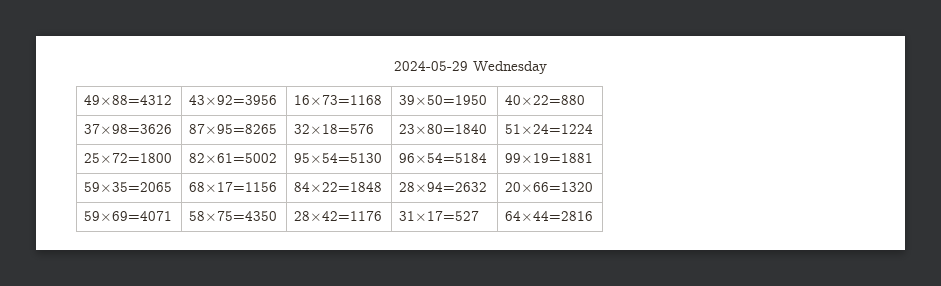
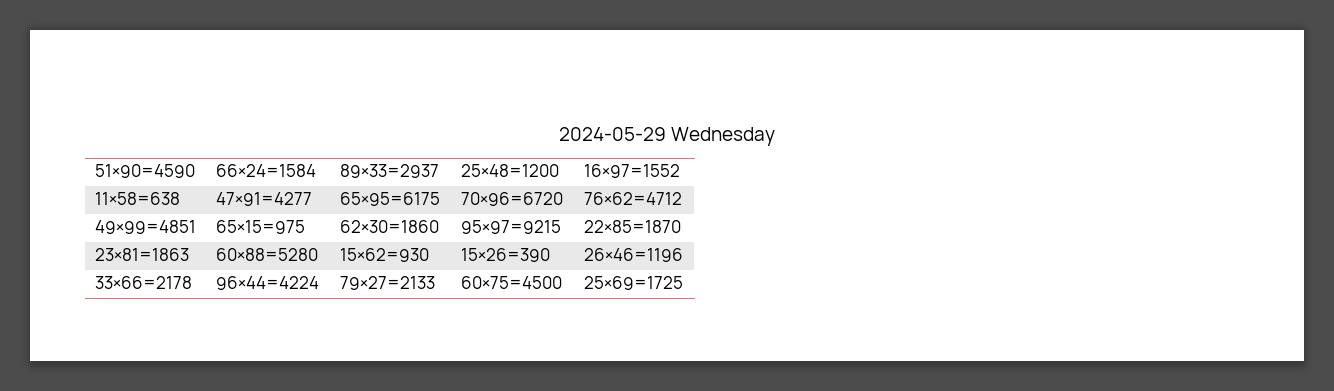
[84,95,173,105] [189,95,278,105] [294,95,383,105] [399,95,488,105] [505,95,586,105] [84,124,173,134] [189,124,278,134] [294,124,375,134] [399,124,488,134] [505,124,594,134] [84,153,173,163] [189,153,278,163] [294,153,383,163] [399,153,488,163] [505,153,594,163] [84,182,173,192] [189,182,278,192] [294,182,383,192] [399,182,488,192] [505,182,594,192] [84,211,173,221] [189,211,278,221] [294,211,383,221] [399,211,480,221] [505,211,594,221] 49×88=4312 | 43×92=3956 | 16×73=1168 | 39×50=1950 | 40×22=880 // 37×98=3626 | 87×95=8265 | 32×18=576 | 23×80=1840 | 51×24=1224 // 25×72=1800 | 82×61=5002 | 95×54=5130 | 96×54=5184 | 99×19=1881 // 59×35=2065 | 68×17=1156 | 84×22=1848 | 28×94=2632 | 20×66=1320 // 59×69=4071 | 58×75=4350 | 28×42=1176 | 31×17=527 | 64×44=2816 -> [94,164,195,178] [215,164,316,177] [339,164,439,178] [460,164,559,177] [583,164,680,178] [94,192,180,205] [215,192,312,206] [339,192,440,206] [460,192,563,206] [583,192,682,205] [94,220,196,234] [215,220,305,234] [339,220,439,233] [460,220,561,234] [583,220,681,233] [94,248,189,261] [215,248,318,261] [339,248,429,262] [460,248,550,262] [583,248,683,262] [94,276,192,289] [215,276,319,290] [339,276,435,290] [460,276,562,289] [583,276,683,290] 51×90=4590 | 66×24=1584 | 89×33=2937 | 25×48=1200 | 16×97=1552 // 11×58=638 | 47×91=4277 | 65×95=6175 | 70×96=6720 | 76×62=4712 // 49×99=4851 | 65×15=975 | 62×30=1860 | 95×97=9215 | 22×85=1870 // 23×81=1863 | 60×88=5280 | 15×62=930 | 15×26=390 | 26×46=1196 // 33×66=2178 | 96×44=4224 | 79×27=2133 | 60×75=4500 | 25×69=1725

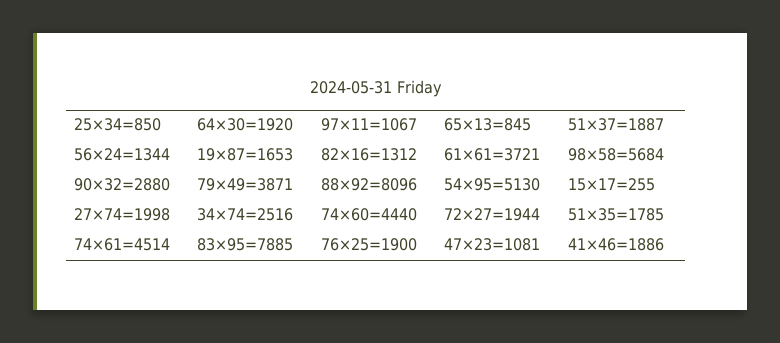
[558,127,776,146] [94,164,195,178] [215,164,316,177] [339,164,439,178] [460,164,559,177] [583,164,680,178] [94,192,180,205] [215,192,312,206] [339,192,440,206] [460,192,563,206] [583,192,682,205] [94,220,196,234] [215,220,305,234] [339,220,439,233] [460,220,561,234] [583,220,681,233] [94,248,189,261] [215,248,318,261] [339,248,429,262] [460,248,550,262] [583,248,683,262] [94,276,192,289] [215,276,319,290] [339,276,435,290] [460,276,562,289] [583,276,683,290] 2024-05-29 Wednesday // 51×90=4590 | 66×24=1584 | 89×33=2937 | 25×48=1200 | 16×97=1552 // 11×58=638 | 47×91=4277 | 65×95=6175 | 70×96=6720 | 76×62=4712 // 49×99=4851 | 65×15=975 | 62×30=1860 | 95×97=9215 | 22×85=1870 // 23×81=1863 | 60×88=5280 | 15×62=930 | 15×26=390 | 26×46=1196 // 33×66=2178 | 96×44=4224 | 79×27=2133 | 60×75=4500 | 25×69=1725 -> [309,80,442,97] [73,118,161,131] [196,118,293,131] [320,118,417,131] [443,118,531,131] [567,118,664,131] [73,148,170,161] [196,148,293,161] [320,148,417,161] [443,148,540,161] [567,148,664,161] [73,178,170,191] [196,178,293,191] [320,178,417,191] [443,178,540,191] [567,178,655,191] [73,208,170,221] [196,208,293,221] [320,208,417,221] [443,208,540,221] [567,208,664,221] [73,238,170,251] [196,238,293,251] [320,238,417,251] [443,238,540,251] [567,238,664,251] 2024-05-31 Friday // 25×34=850 | 64×30=1920 | 97×11=1067 | 65×13=845 | 51×37=1887 // 56×24=1344 | 19×87=1653 | 82×16=1312 | 61×61=3721 | 98×58=5684 // 90×32=2880 | 79×49=3871 | 88×92=8096 | 54×95=5130 | 15×17=255 // 27×74=1998 | 34×74=2516 | 74×60=4440 | 72×27=1944 | 51×35=1785 // 74×61=4514 | 83×95=7885 | 76×25=1900 | 47×23=1081 | 41×46=1886

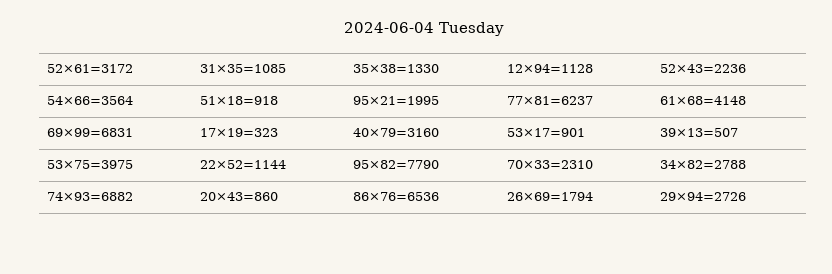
[309,80,442,97] [73,118,161,131] [196,118,293,131] [320,118,417,131] [443,118,531,131] [567,118,664,131] [73,148,170,161] [196,148,293,161] [320,148,417,161] [443,148,540,161] [567,148,664,161] [73,178,170,191] [196,178,293,191] [320,178,417,191] [443,178,540,191] [567,178,655,191] [73,208,170,221] [196,208,293,221] [320,208,417,221] [443,208,540,221] [567,208,664,221] [73,238,170,251] [196,238,293,251] [320,238,417,251] [443,238,540,251] [567,238,664,251] 2024-05-31 Friday // 25×34=850 | 64×30=1920 | 97×11=1067 | 65×13=845 | 51×37=1887 // 56×24=1344 | 19×87=1653 | 82×16=1312 | 61×61=3721 | 98×58=5684 // 90×32=2880 | 79×49=3871 | 88×92=8096 | 54×95=5130 | 15×17=255 // 27×74=1998 | 34×74=2516 | 74×60=4440 | 72×27=1944 | 51×35=1785 // 74×61=4514 | 83×95=7885 | 76×25=1900 | 47×23=1081 | 41×46=1886 -> [343,22,504,36] [47,64,134,73] [200,64,287,73] [353,64,440,73] [507,64,594,73] [660,64,747,73] [47,96,134,105] [200,96,279,105] [353,96,440,105] [507,96,594,105] [660,96,747,105] [47,128,134,137] [200,128,279,137] [353,128,440,137] [507,128,586,137] [660,128,739,137] [47,160,134,169] [200,160,287,169] [353,160,440,169] [507,160,594,169] [660,160,747,169] [47,192,134,201] [200,192,279,201] [353,192,440,201] [507,192,594,201] [660,192,747,201] 2024-06-04 Tuesday // 52×61=3172 | 31×35=1085 | 35×38=1330 | 12×94=1128 | 52×43=2236 // 54×66=3564 | 51×18=918 | 95×21=1995 | 77×81=6237 | 61×68=4148 // 69×99=6831 | 17×19=323 | 40×79=3160 | 53×17=901 | 39×13=507 // 53×75=3975 | 22×52=1144 | 95×82=7790 | 70×33=2310 | 34×82=2788 // 74×93=6882 | 20×43=860 | 86×76=6536 | 26×69=1794 | 29×94=2726

